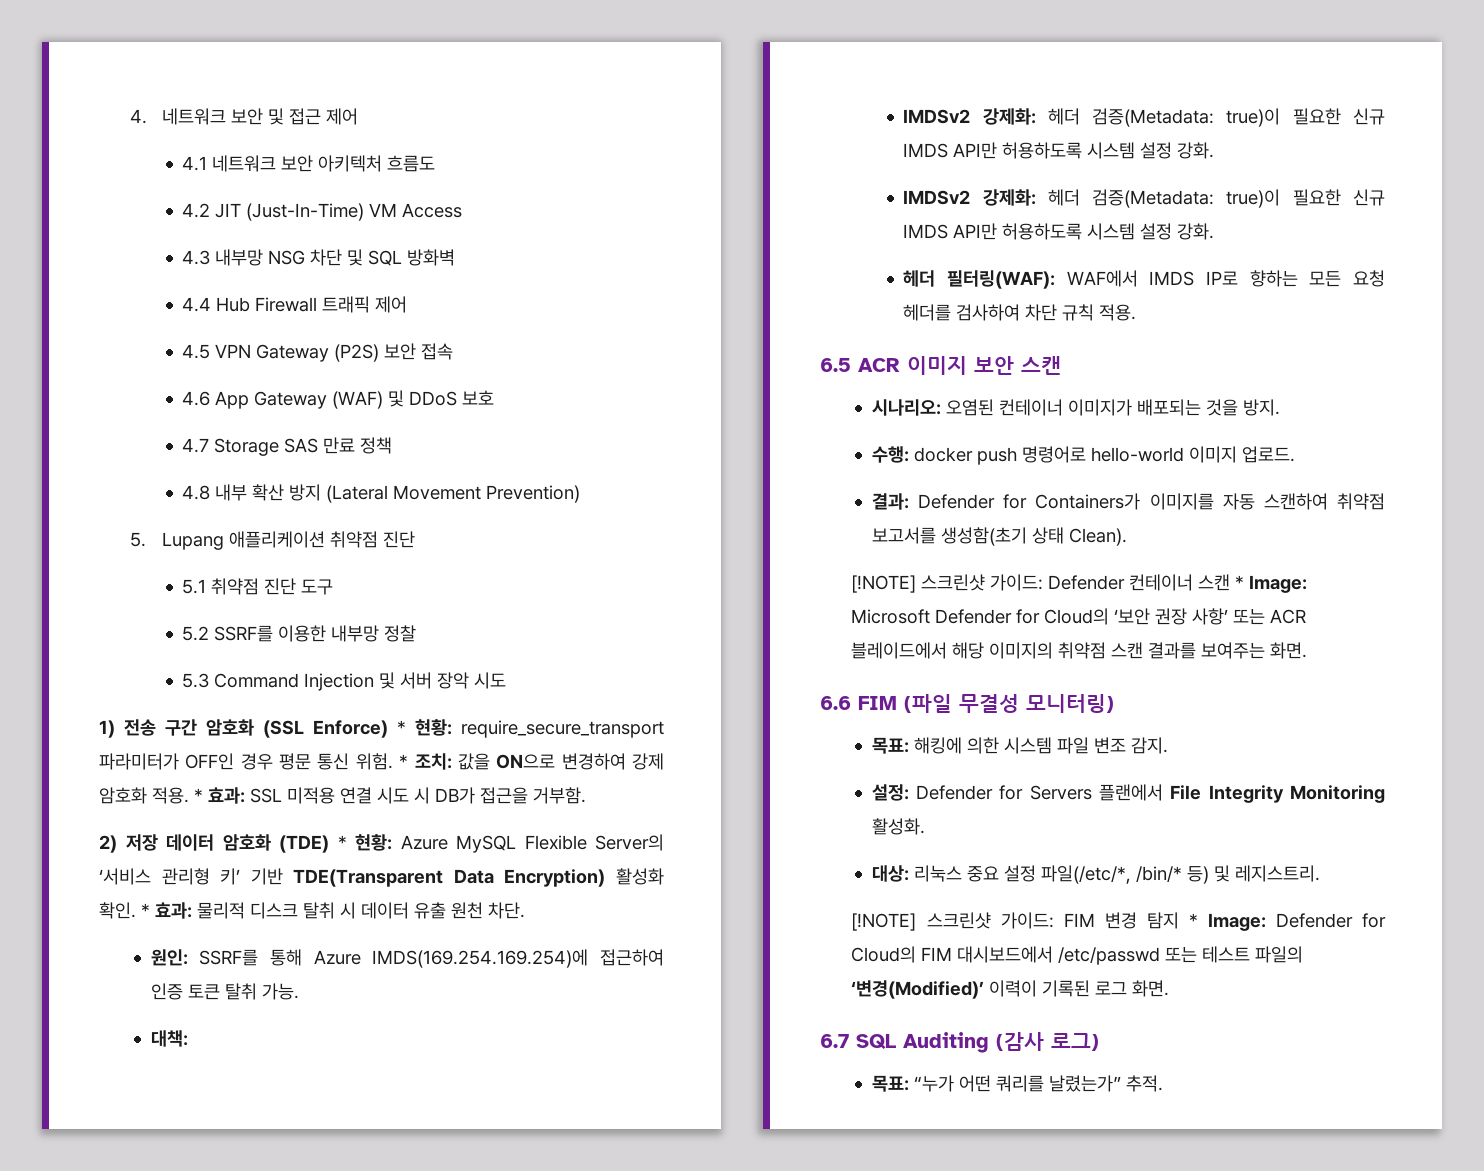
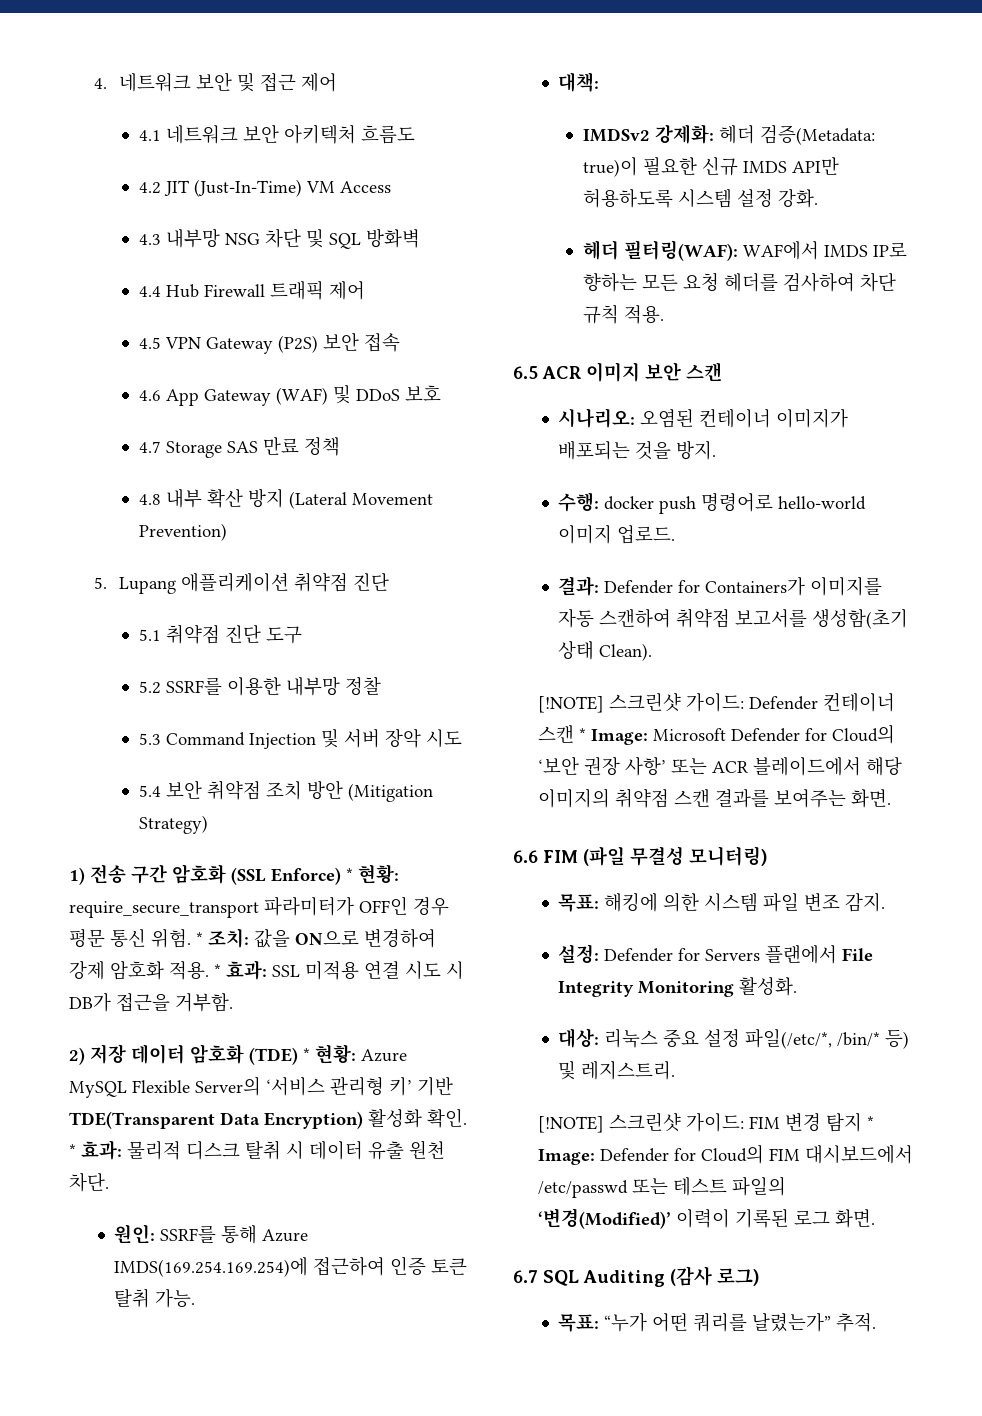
(507, 680) none -> [139,780,434,802] [139,815,209,834] // 5.4 보안 취약점 조치 방안 (Mitigation Strategy)
[903,189,1385,208] [903,223,1215,240] // IMDSv2 강제화: 헤더 검증(Metadata: true)이 필요한 신규 IMDS API만 허용하도록 시스템 설정 강화. -> (819, 198) none

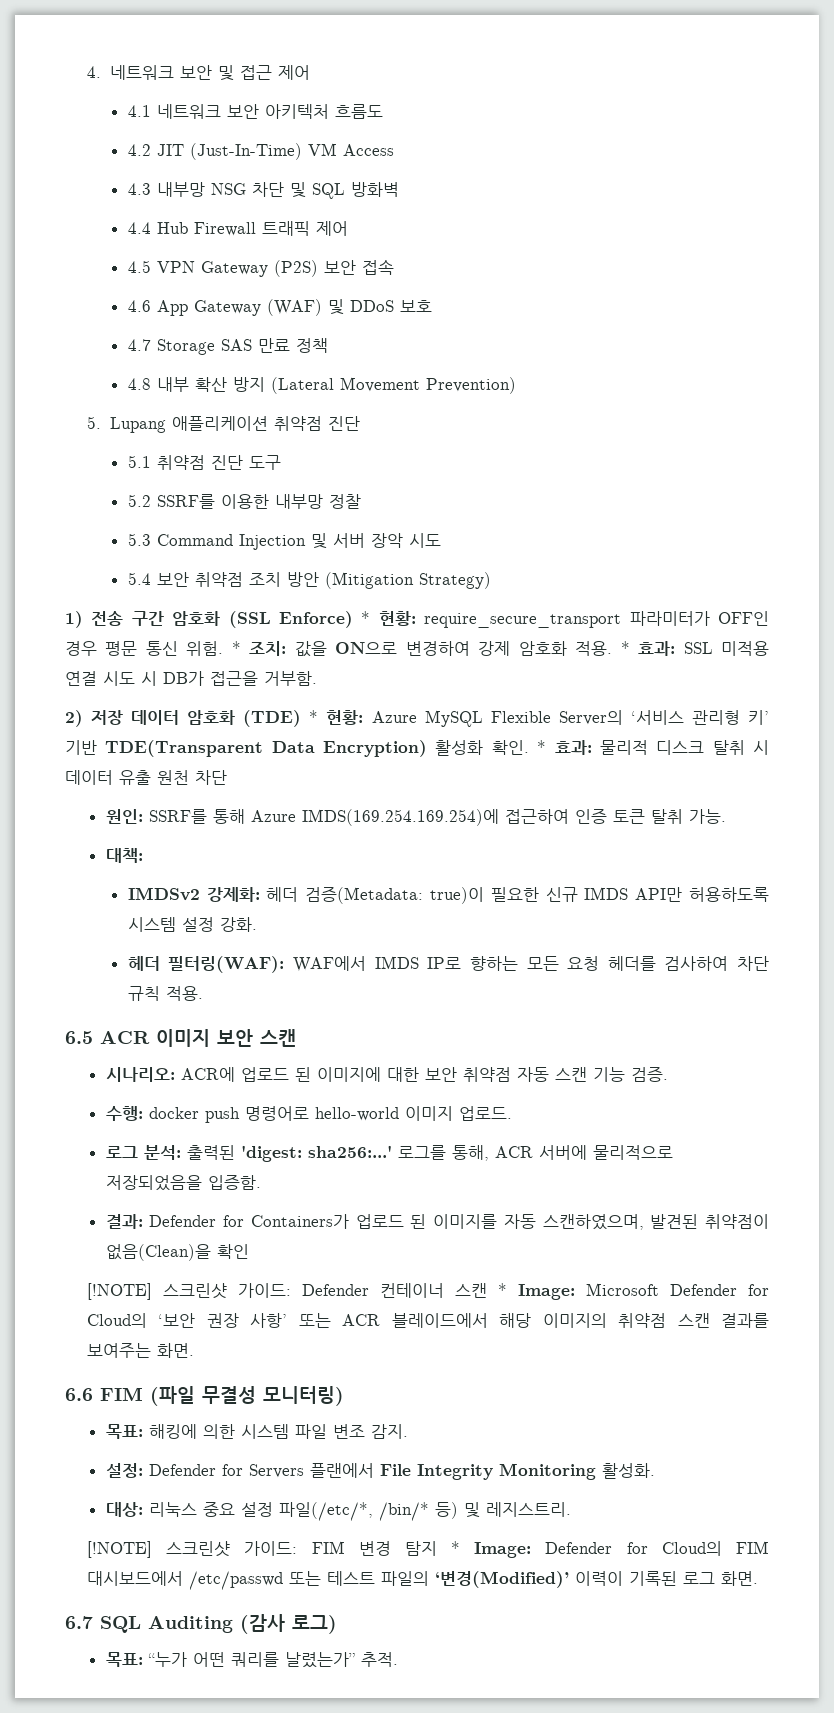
[69,1172,109,1192] 차단. -> [195,770,227,785] 차단
[640,408,849,428] [558,440,717,460] 오염된 컨테이너 이미지가 배포되는 것을 방지. -> [180,1067,668,1082] ACR에 업로드 된 이미지에 대한 보안 취약점 자동 스캔 기능 검증.
[558,576,883,596] [558,608,909,629] [558,641,653,661] 결과: Defender for Containers가 이미지를 자동 스캔하여 취약점 보고서를 생성함(초기 상태 Clean). -> [105,1145,673,1162] [105,1175,261,1191] [105,1214,769,1230] [105,1244,249,1261] 로그 분석: 출력된 'digest: sha256:...' 로그를 통해, ACR 서버에 물리적으로 저장되었음을 입증함. // 결과: Defender for Containers가 업로드 된 이미지를 자동 스캔하였으며, 발견된 취약점이 없음(Clean)을 확인

